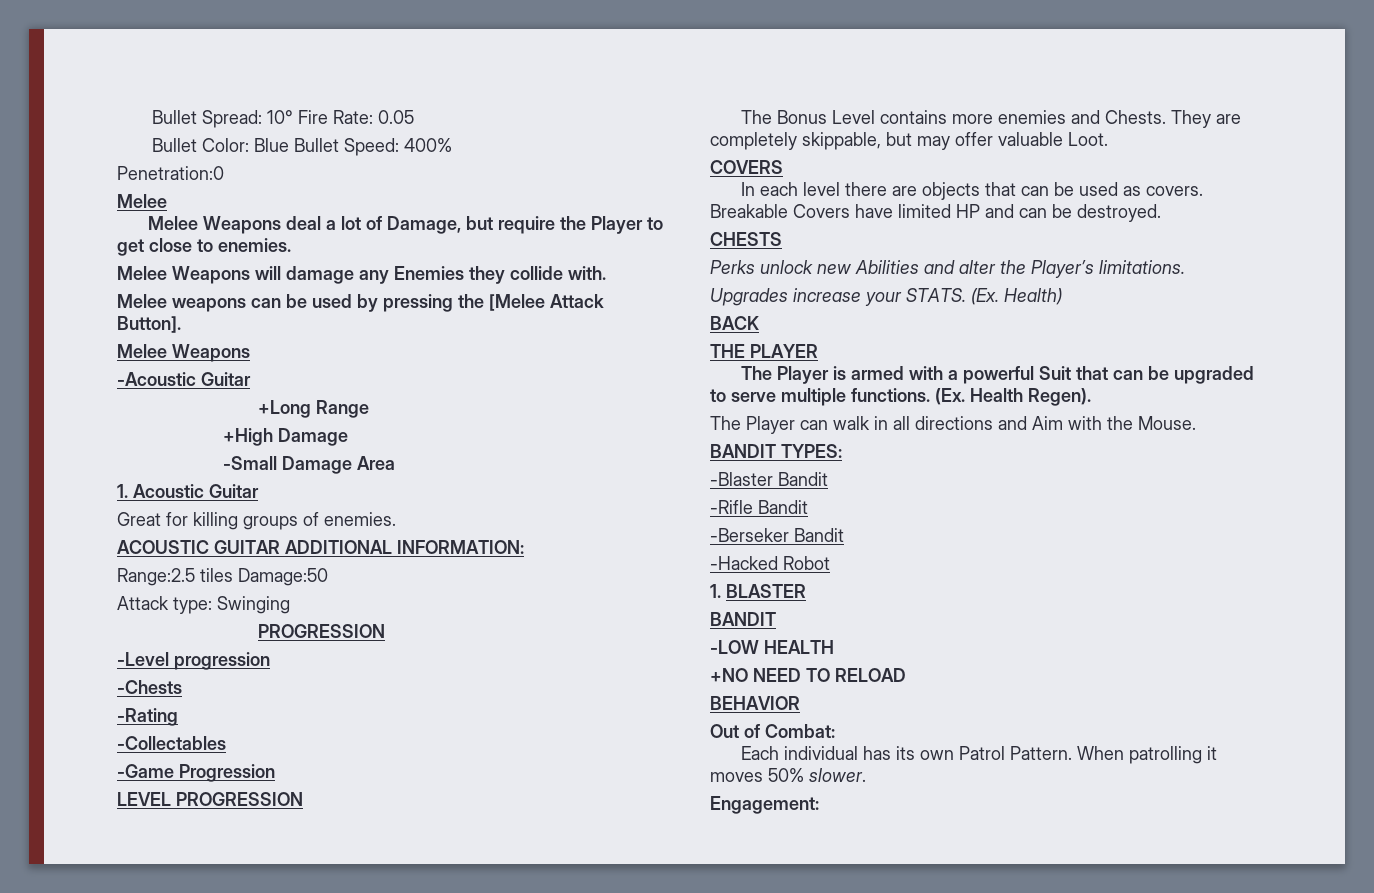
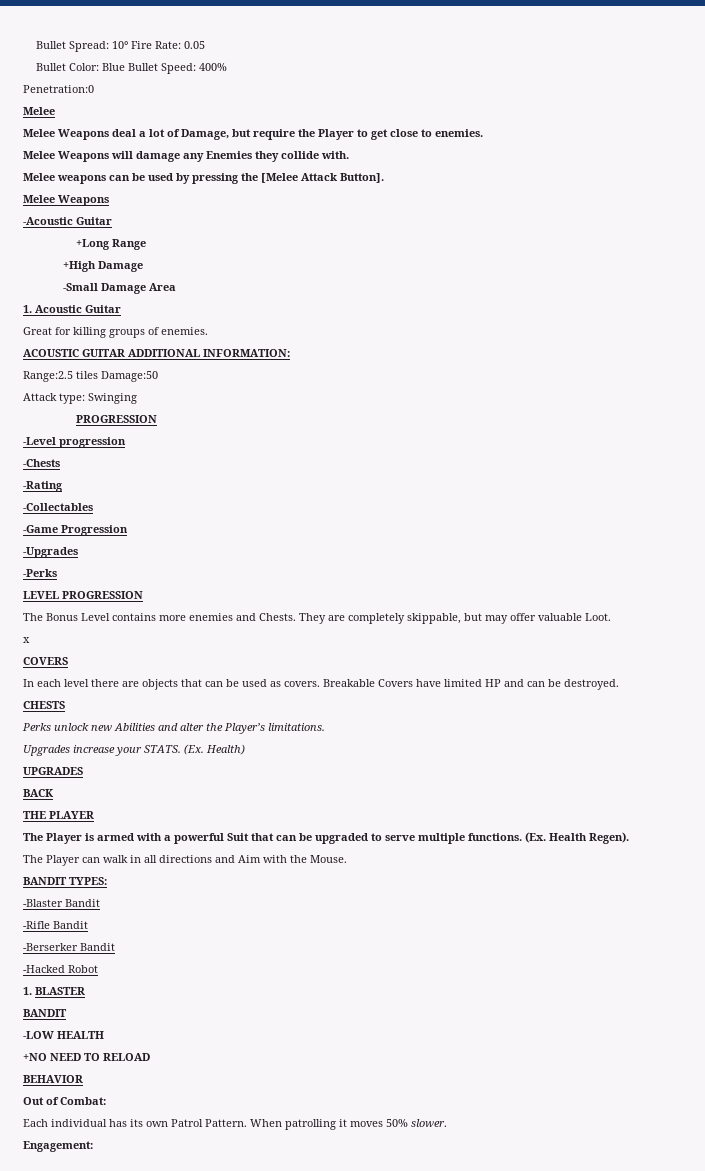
(275, 773) none -> [23,547,78,558] [23,569,57,577] // -Upgrades // -Perks
(1108, 139) none -> [23,637,30,643] // x
(1062, 296) none -> [23,767,83,775] // UPGRADES
[710,528,789,542] -Berseker -> [23,943,78,951] -Berserker

